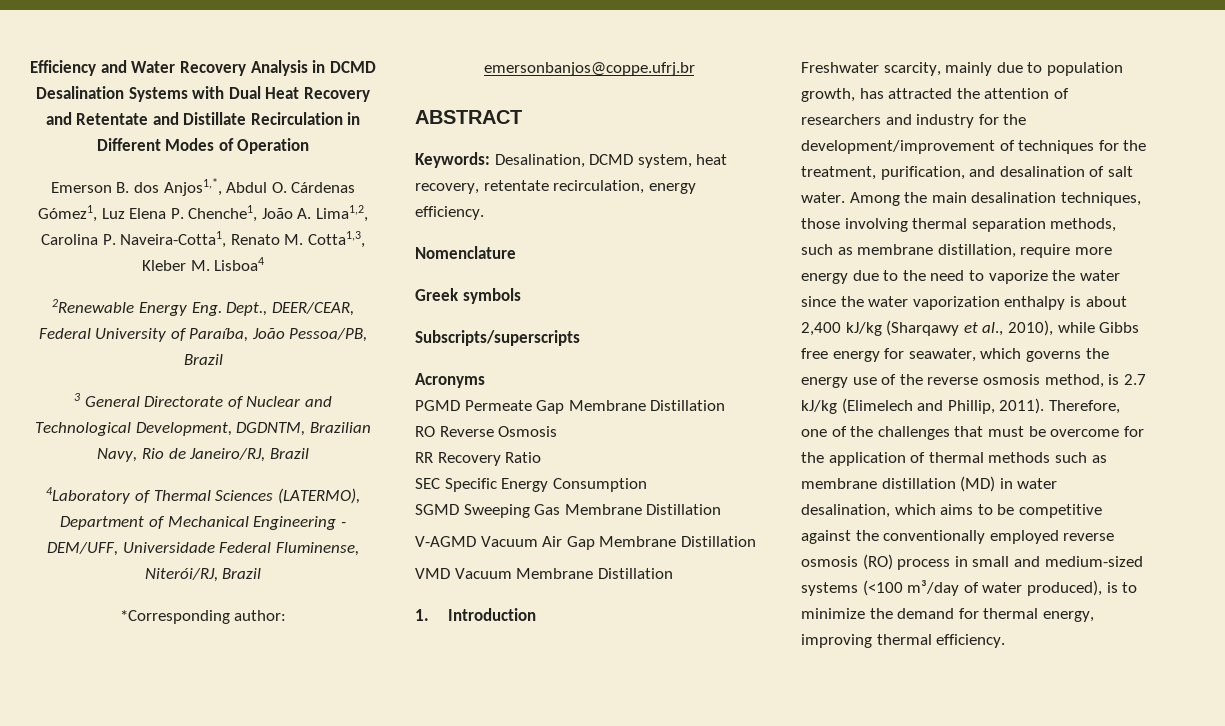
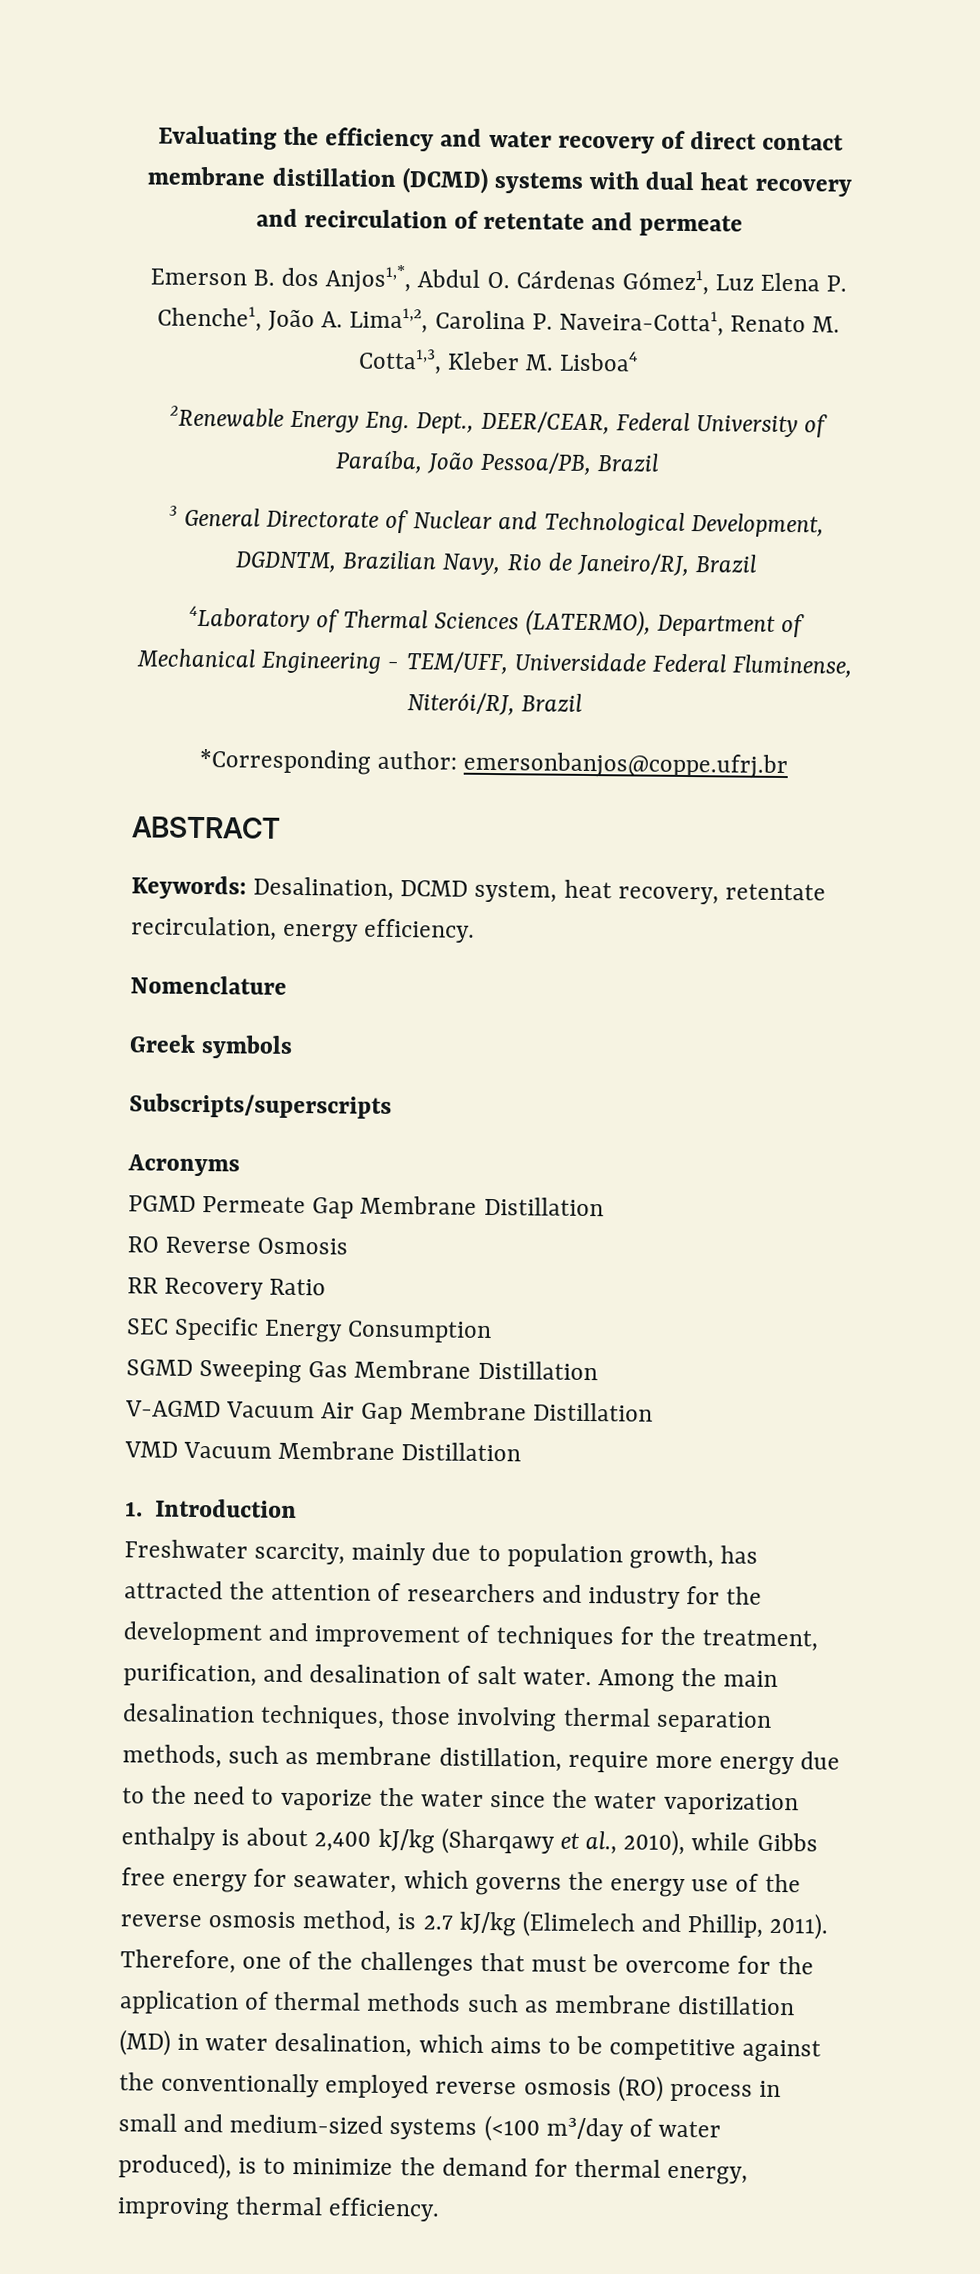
[30,60,376,76] [36,86,370,102] [45,112,361,125] [96,138,310,154] Efficiency and Water Recovery Analysis in DCMD Desalination Systems with Dual Heat Recovery and Retentate and Distillate Recirculation in Different Modes of Operation -> [157,125,845,154] [147,166,852,197] [255,208,744,237] Evaluating the efficiency and water recovery of direct contact membrane distillation (DCMD) systems with dual heat recovery and recirculation of retentate and permeate
[47,542,119,556] DEM/UFF, -> [405,651,508,675] TEM/UFF,
[801,140,995,154] development/improvement -> [123,1621,461,1648] development and improvement

